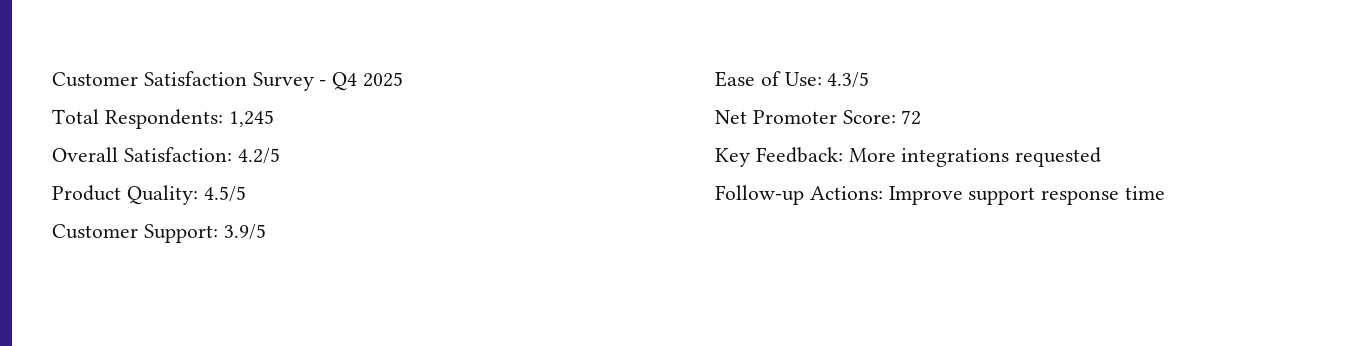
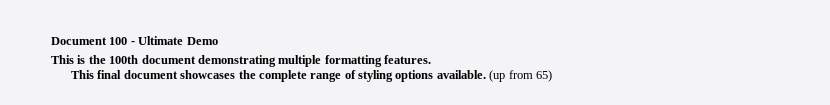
[52,71,404,91] [52,109,274,129] [52,147,280,164] [52,185,246,205] [52,224,266,243] [715,71,870,88] [715,110,922,125] [715,147,1102,167] [715,185,1166,205] Customer Satisfaction Survey - Q4 2025 // Total Respondents: 1,245 // Overall Satisfaction: 4.2/5 // Product Quality: 4.5/5 // Customer Support: 3.9/5 // Ease of Use: 4.3/5 // Net Promoter Score: 72 // Key Feedback: More integrations requested // Follow-up Actions: Improve support response time -> [51,36,218,45] [51,55,431,67] [71,70,552,82] Document 100 - Ultimate Demo // This is the 100th document demonstrating multiple formatting features. // This final document showcases the complete range of styling options available. (up from 65)

